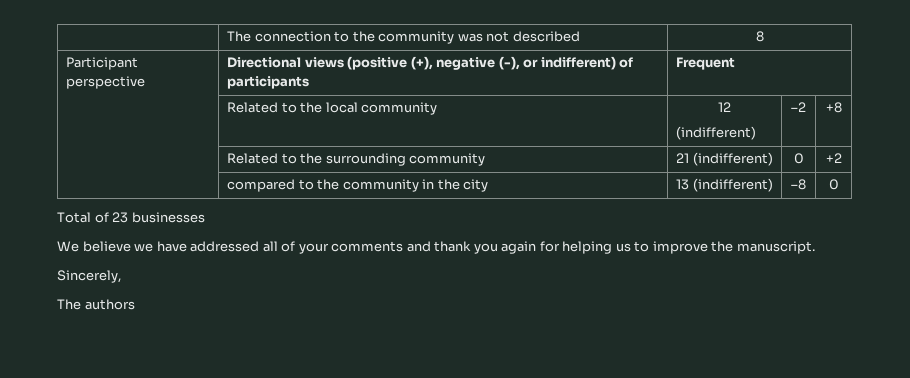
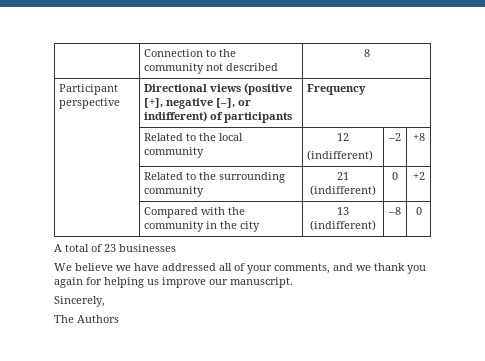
[227,31,483,44] | The connection to the community was -> [144,49,237,57] [144,63,205,74] | Connection to the community
[410,56,520,70] (+), negative (-), -> [144,98,236,109] [+], negative [–],
[676,57,736,70] Frequent -> [307,84,367,95] Frequency
[227,179,314,192] compared to -> [144,207,226,218] Compared with
[57,212,91,223] Total -> [54,244,89,252] A total
[331,241,431,252] comments and -> [274,263,371,274] comments, and we
[634,241,734,254] to improve the -> [162,277,228,288] improve our
[84,299,135,310] authors -> [77,315,119,323] Authors

